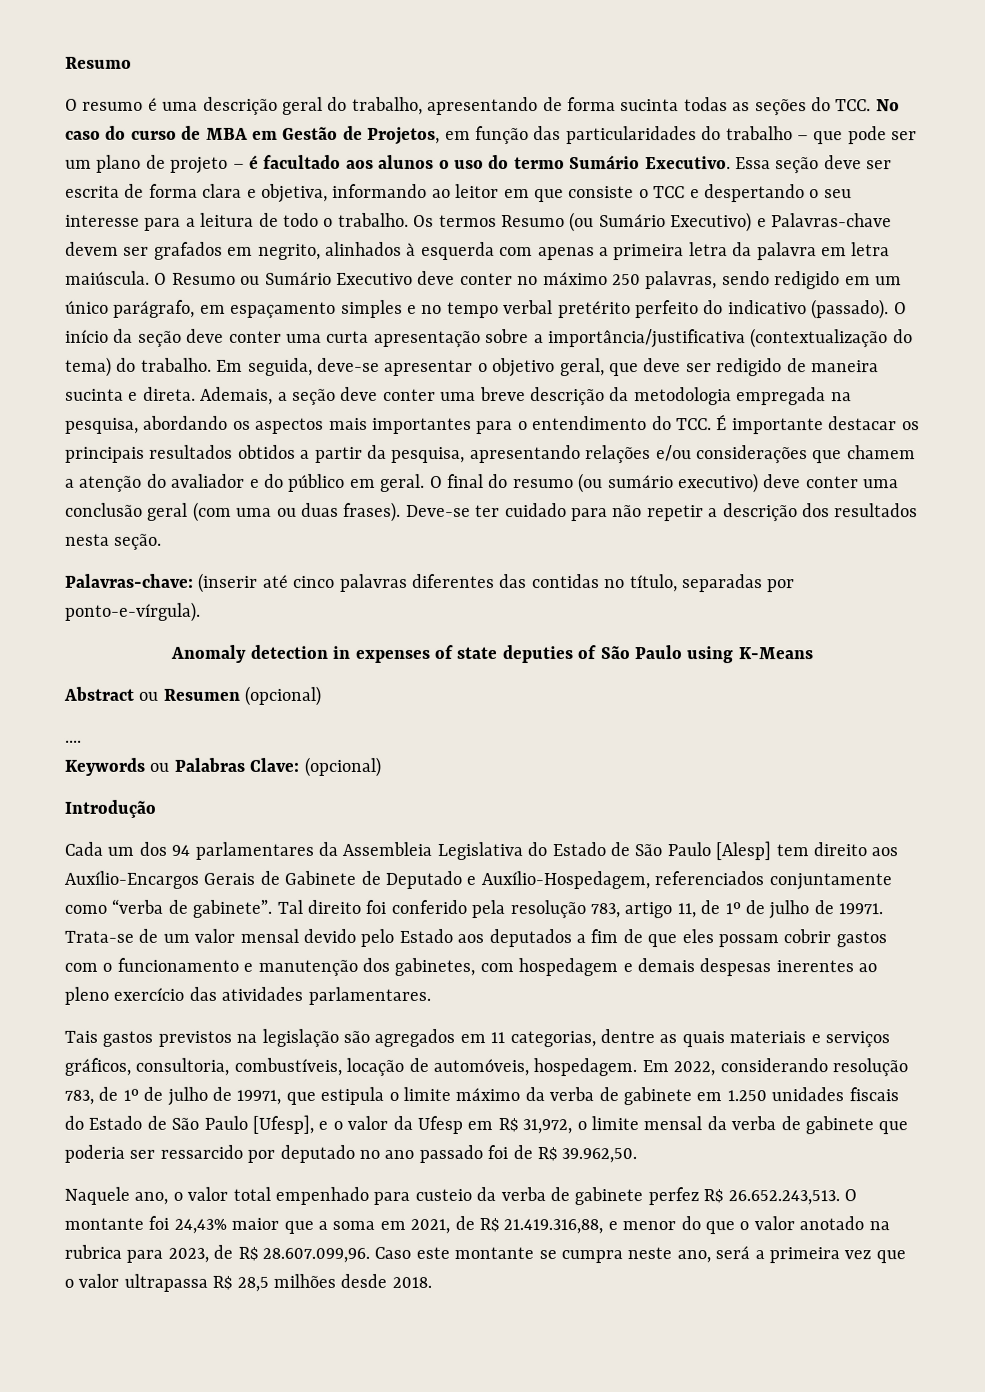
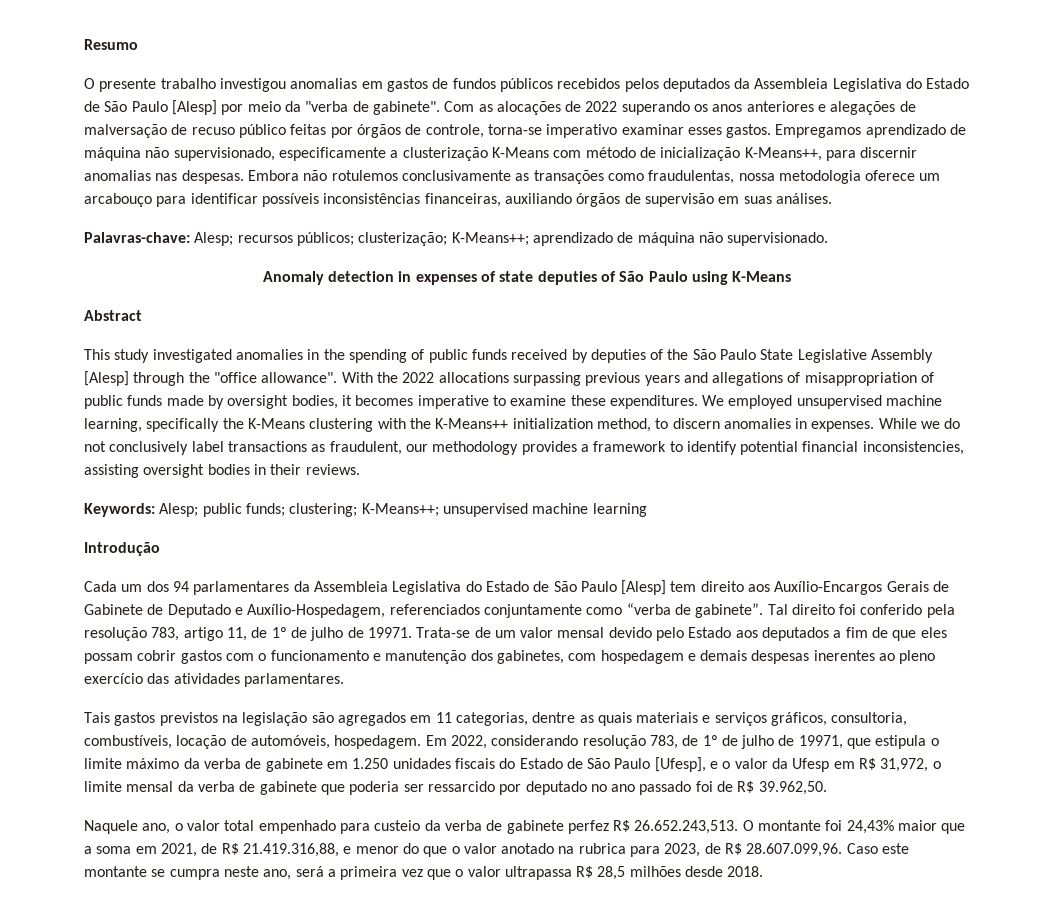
[82,96,900,116] [65,125,918,145] [65,154,893,174] [65,183,852,203] [65,212,892,233] [65,241,891,261] [65,270,902,290] [65,299,907,320] [65,328,913,349] [65,356,879,378] [65,386,852,406] [65,414,920,435] [65,444,916,464] [65,473,900,494] [65,501,919,522] [65,533,163,550] [65,572,796,593] [65,601,201,622] resumo é uma descrição geral do trabalho, apresentando de forma sucinta todas as seções do TCC. No caso do curso de MBA em Gestão de Projetos, em função das particularidades do trabalho – que pode ser um plano de projeto – é facultado aos alunos o uso do termo Sumário Executivo. Essa seção deve ser escrita de forma clara e objetiva, informando ao leitor em que consiste o TCC e despertando o seu interesse para a leitura de todo o trabalho. Os termos Resumo (ou Sumário Executivo) e Palavras-chave devem ser grafados em negrito, alinhados à esquerda com apenas a primeira letra da palavra em letra maiúscula. O Resumo ou Sumário Executivo deve conter no máximo 250 palavras, sendo redigido em um único parágrafo, em espaçamento simples e no tempo verbal pretérito perfeito do indicativo (passado). O início da seção deve conter uma curta apresentação sobre a importância/justificativa (contextualização do tema) do trabalho. Em seguida, deve-se apresentar o objetivo geral, que deve ser redigido de maneira sucinta e direta. Ademais, a seção deve conter uma breve descrição da metodologia empregada na pesquisa, abordando os aspectos mais importantes para o entendimento do TCC. É importante destacar os principais resultados obtidos a partir da pesquisa, apresentando relações e/ou considerações que chamem a atenção do avaliador e do público em geral. O final do resumo (ou sumário executivo) deve conter uma conclusão geral (com uma ou duas frases). Deve-se ter cuidado para não repetir a descrição dos resultados nesta seção. // Palavras-chave: (inserir até cinco palavras diferentes das contidas no título, separadas por ponto-e-vírgula). -> [99,78,970,92] [84,100,916,115] [84,124,967,138] [84,147,918,161] [84,170,941,184] [84,193,832,207] [84,232,829,246] presente trabalho investigou anomalias em gastos de fundos públicos recebidos pelos deputados da Assembleia Legislativa do Estado de São Paulo [Alesp] por meio da "verba de gabinete". Com as alocações de 2022 superando os anos anteriores e alegações de malversação de recuso público feitas por órgãos de controle, torna-se imperativo examinar esses gastos. Empregamos aprendizado de máquina não supervisionado, especificamente a clusterização K-Means com método de inicialização K-Means++, para discernir anomalias nas despesas. Embora não rotulemos conclusivamente as transações como fraudulentas, nossa metodologia oferece um arcabouço para identificar possíveis inconsistências financeiras, auxiliando órgãos de supervisão em suas análises. // Palavras-chave: Alesp; recursos públicos; clusterização; K-Means++; aprendizado de máquina não supervisionado.
[138,685,323,706] [64,739,81,743] [64,756,381,777] ou Resumen (opcional) // .... // Keywords ou Palabras Clave: (opcional) -> [84,349,934,363] [84,371,935,386] [84,395,943,409] [84,418,961,432] [84,441,964,455] [84,464,360,478] [84,503,647,517] // This study investigated anomalies in the spending of public funds received by deputies of the São Paulo State Legislative Assembly [Alesp] through the "office allowance". With the 2022 allocations surpassing previous years and allegations of misappropriation of public funds made by oversight bodies, it becomes imperative to examine these expenditures. We employed unsupervised machine learning, specifically the K-Means clustering with the K-Means++ initialization method, to discern anomalies in expenses. While we do not conclusively label transactions as fraudulent, our methodology provides a framework to identify potential financial inconsistencies, assisting oversight bodies in their reviews. // Keywords: Alesp; public funds; clustering; K-Means++; unsupervised machine learning

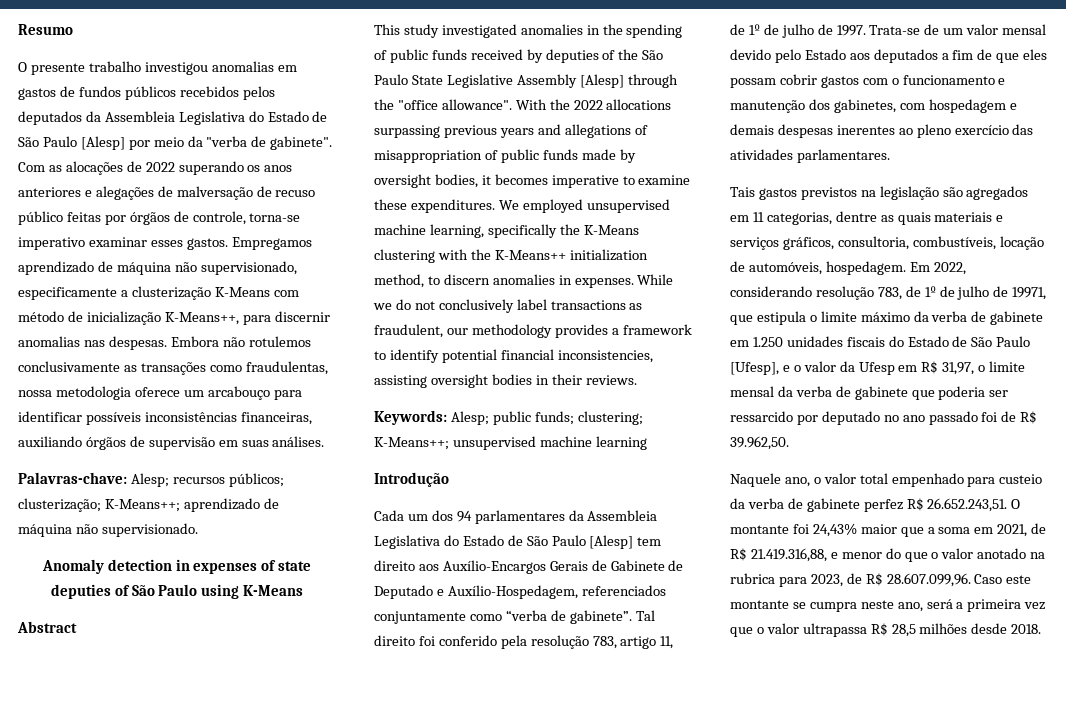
[367,627,412,638] 19971. -> [836,25,866,36] 1997.
[880,758,929,772] 31,972, -> [942,362,975,375] 31,97,
[634,820,739,834] 26.652.243,513. -> [927,498,1008,512] 26.652.243,51.

